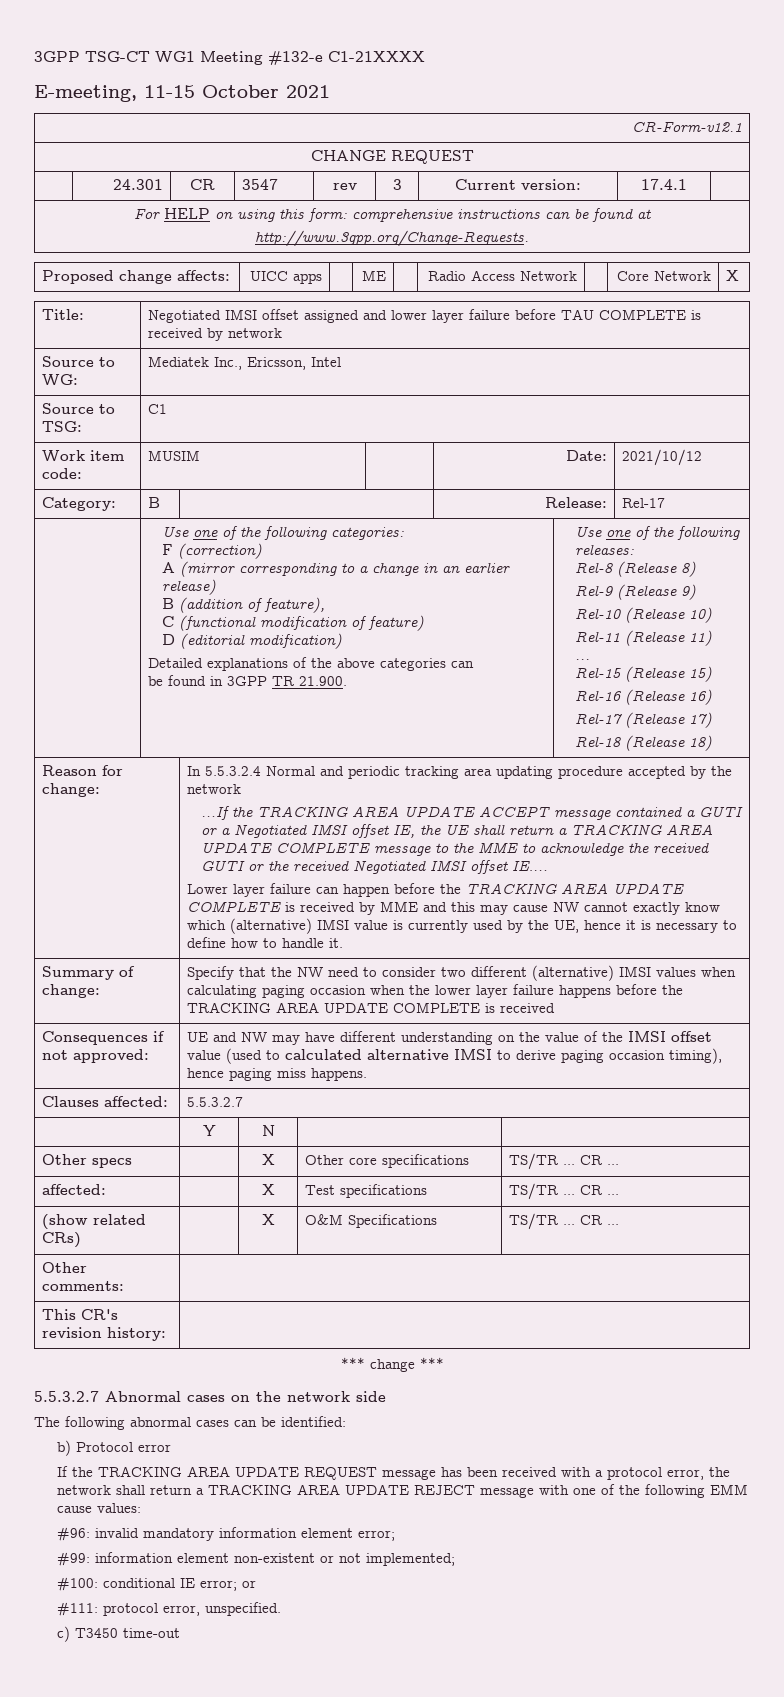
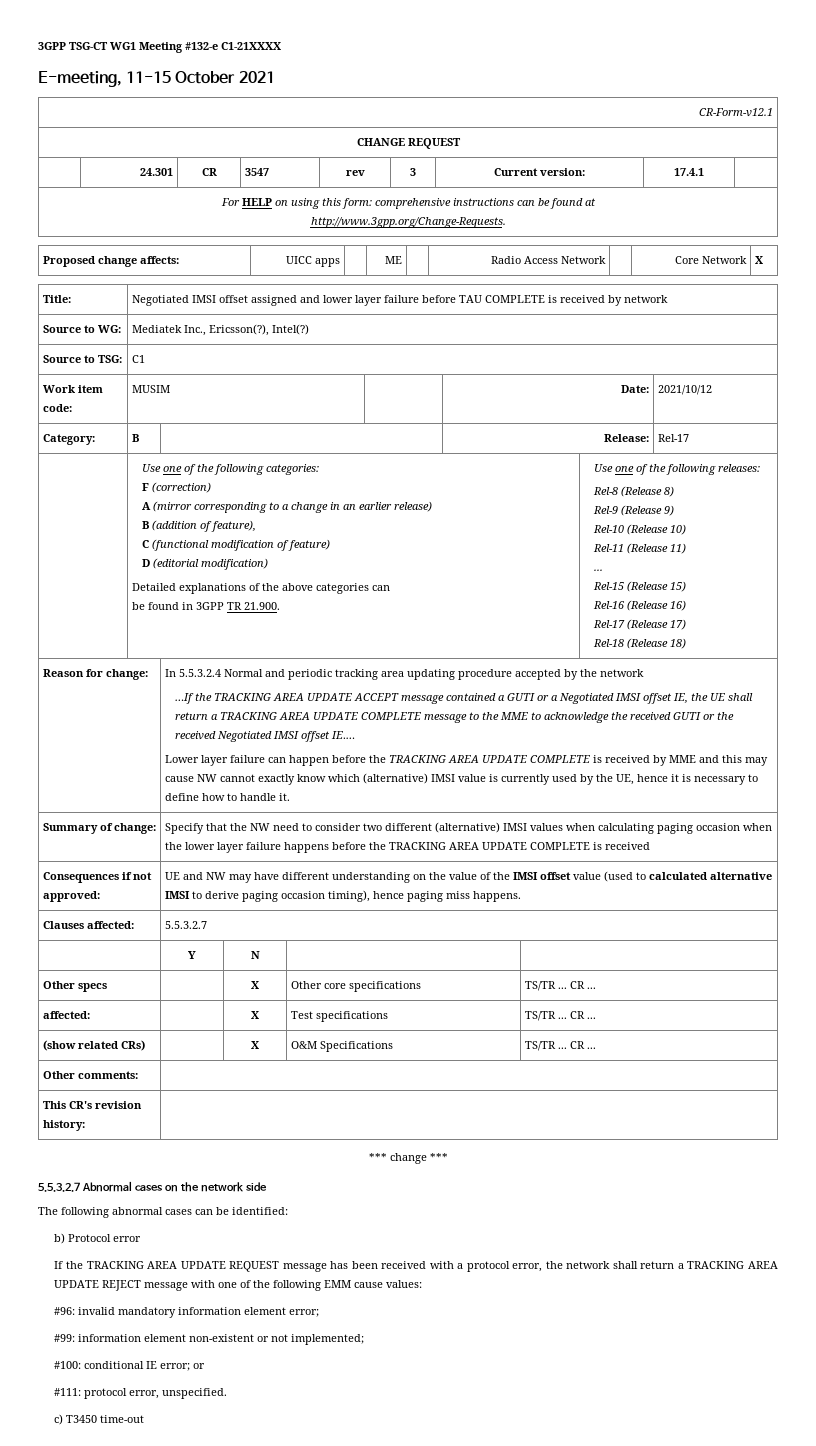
[247,357,342,370] Ericsson, Intel -> [208,324,309,336] Ericsson(?), Intel(?)

